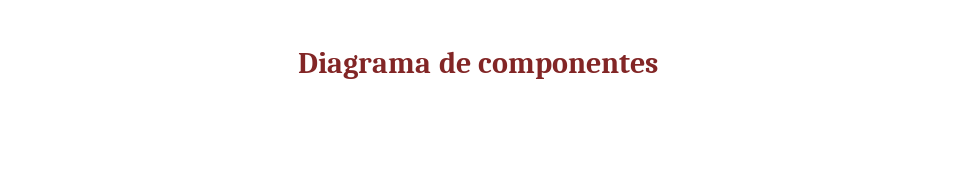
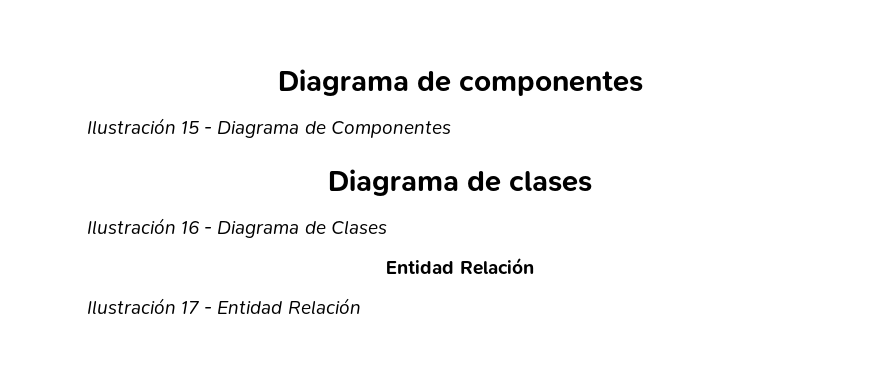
(659, 67) none -> [87,118,451,138] [328,169,592,196] [87,218,387,238] [386,257,534,275] [87,298,361,315] // Ilustración 15 - Diagrama de Componentes // Diagrama de clases // Ilustración 16 - Diagrama de Clases // Entidad Relación // Ilustración 17 - Entidad Relación

